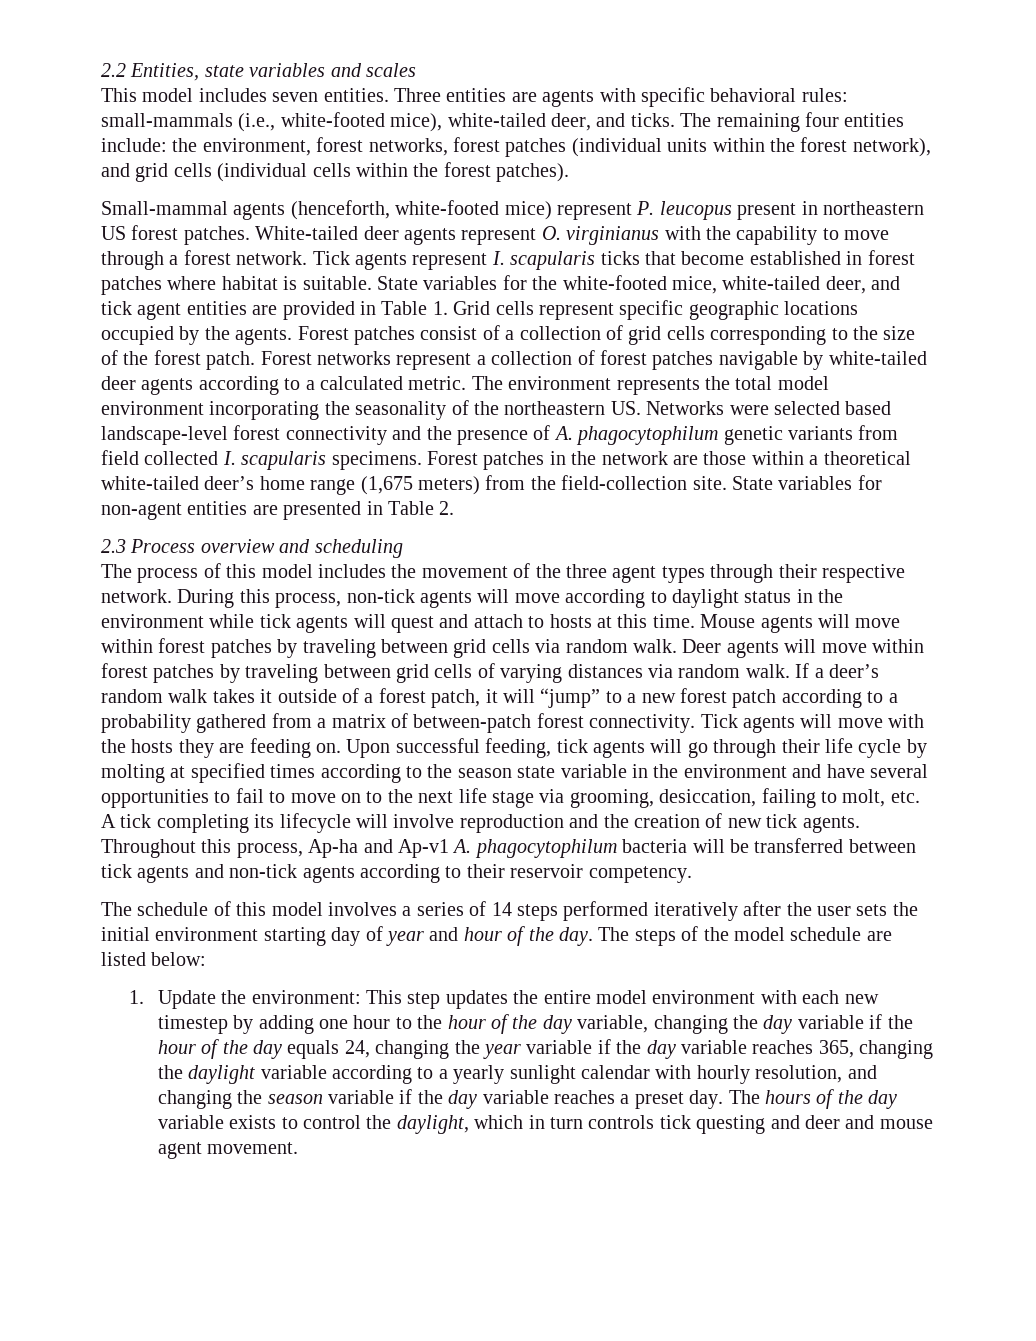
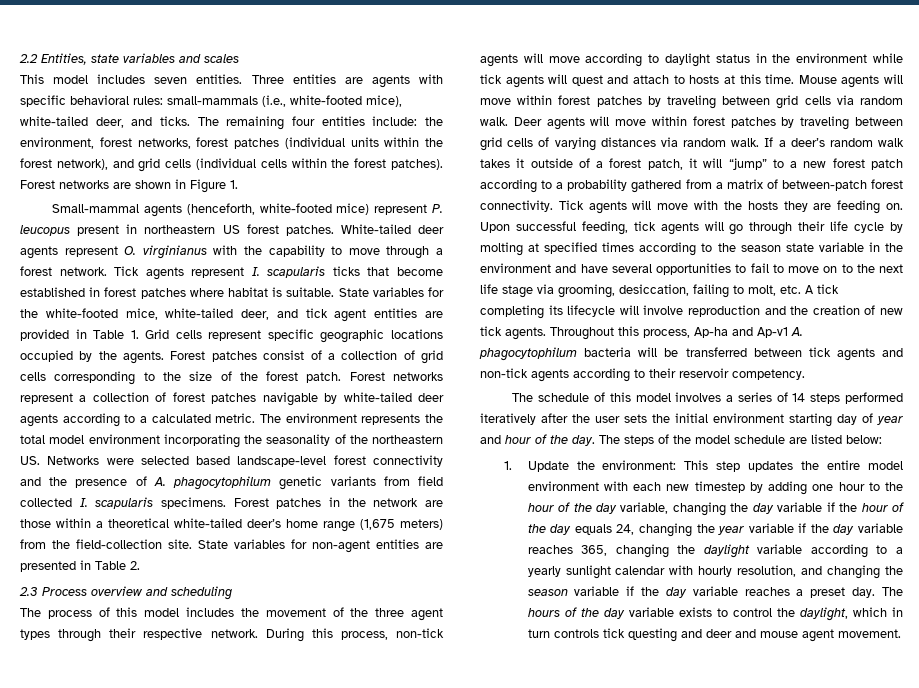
(570, 172) none -> [20,179,238,193] Forest networks are shown in Figure 1.

